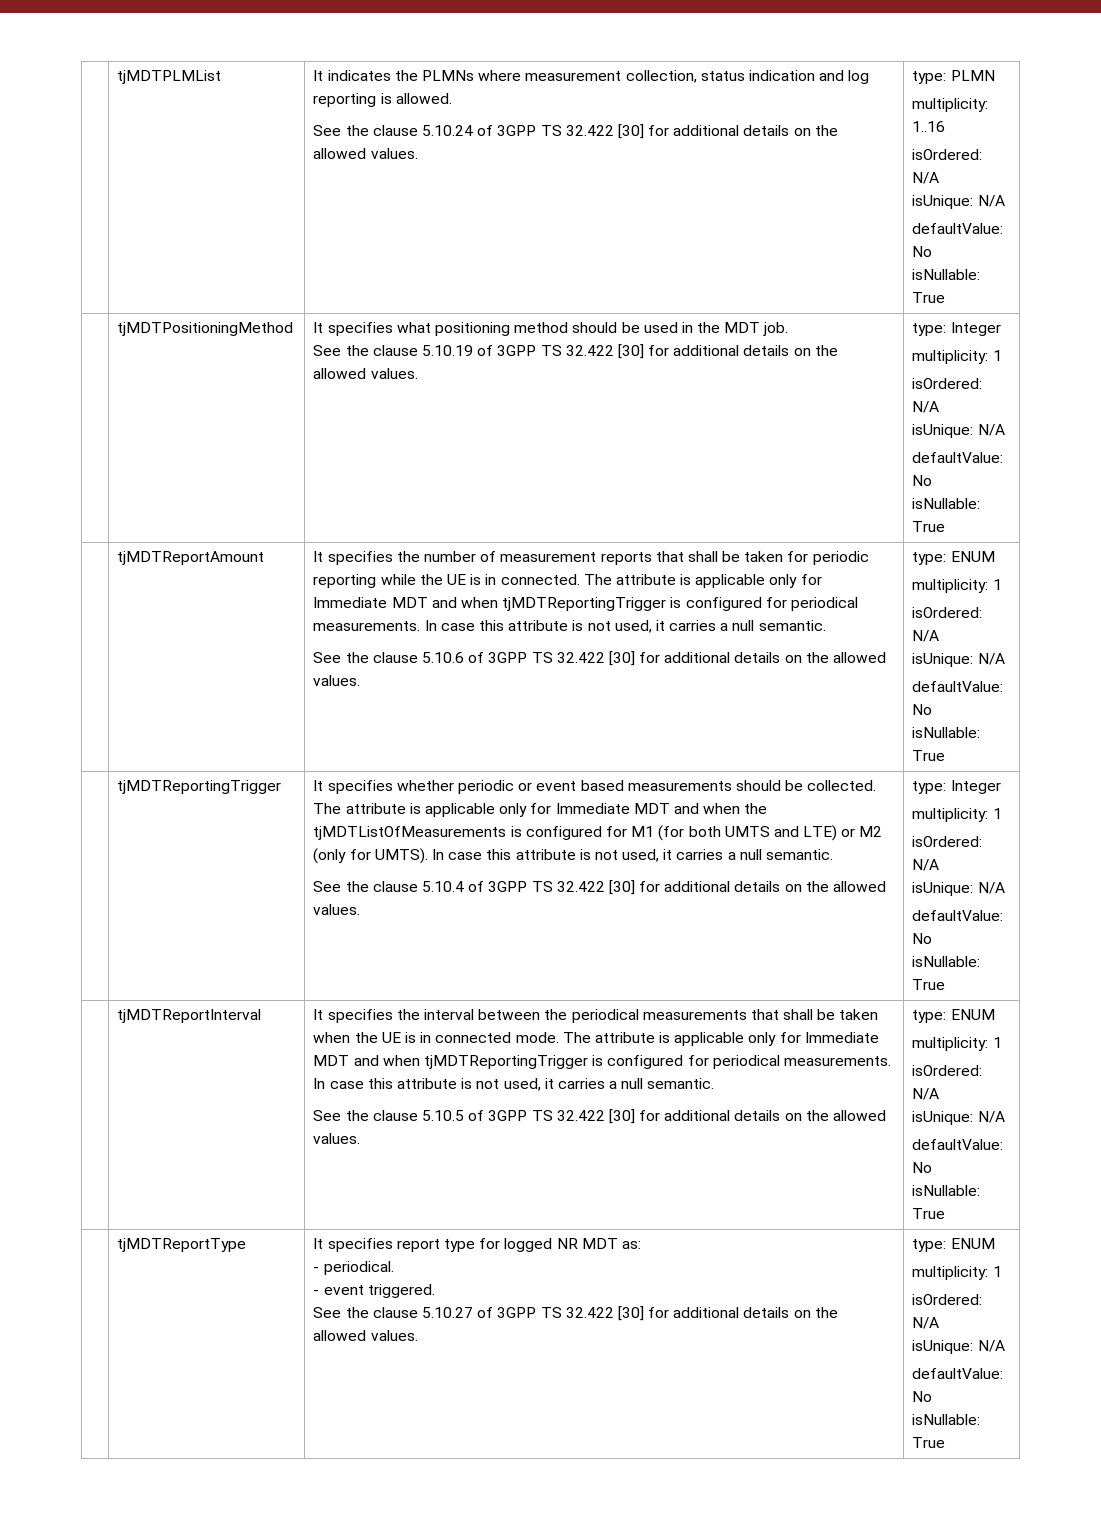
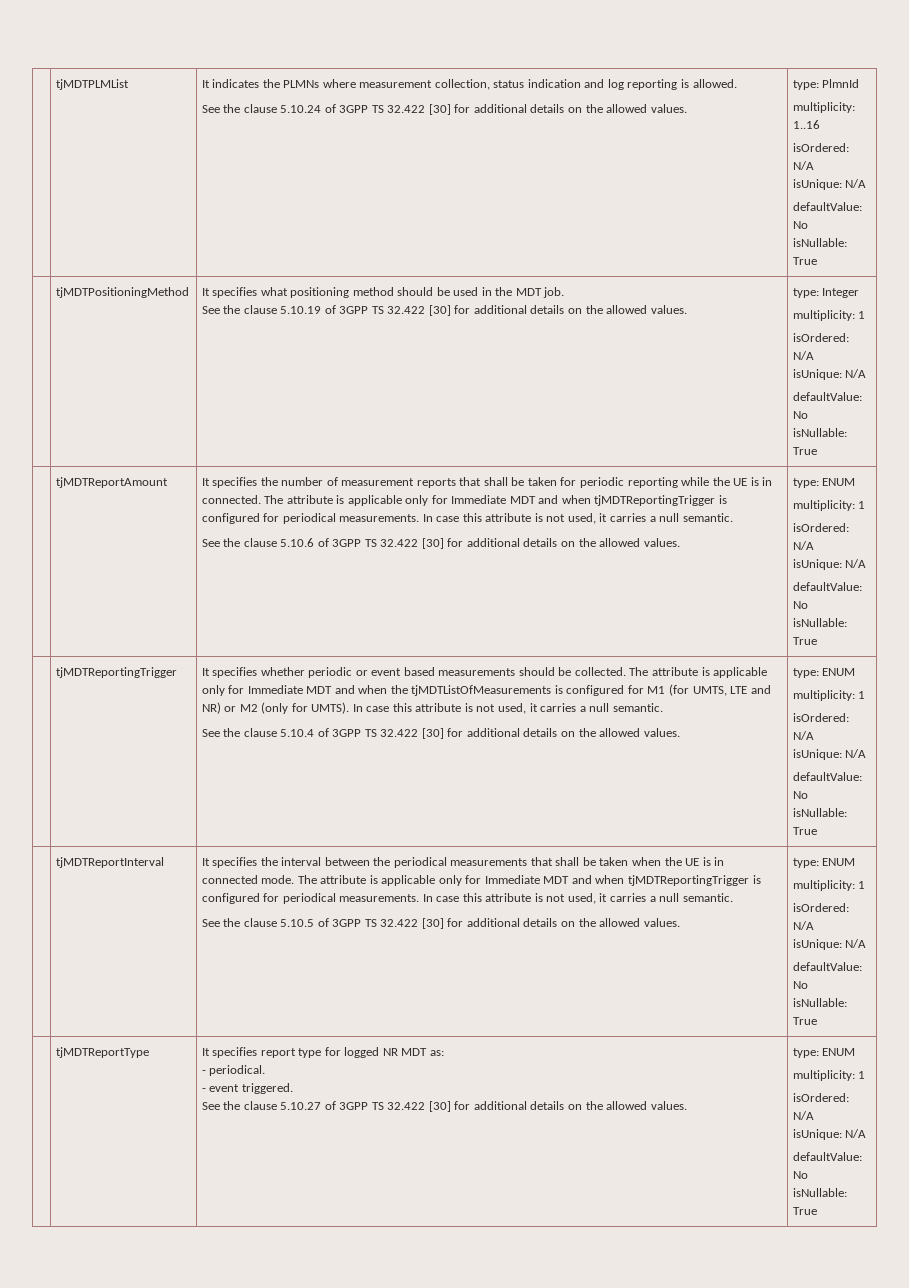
[950,70,995,81] PLMN -> [822,79,860,88] PlmnId
[688,825,838,841] both UMTS and LTE) -> [692,685,771,696] [201,702,221,714] UMTS, LTE and NR)
[950,780,1001,794] Integer -> [822,668,856,676] ENUM

